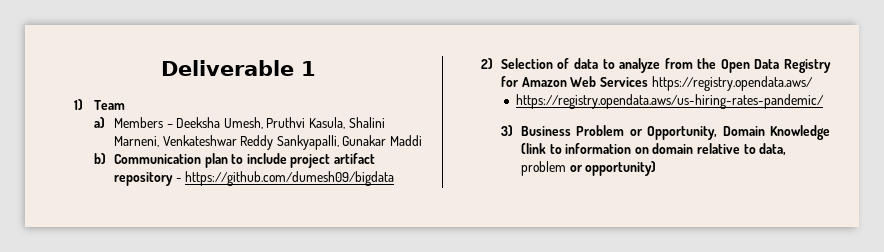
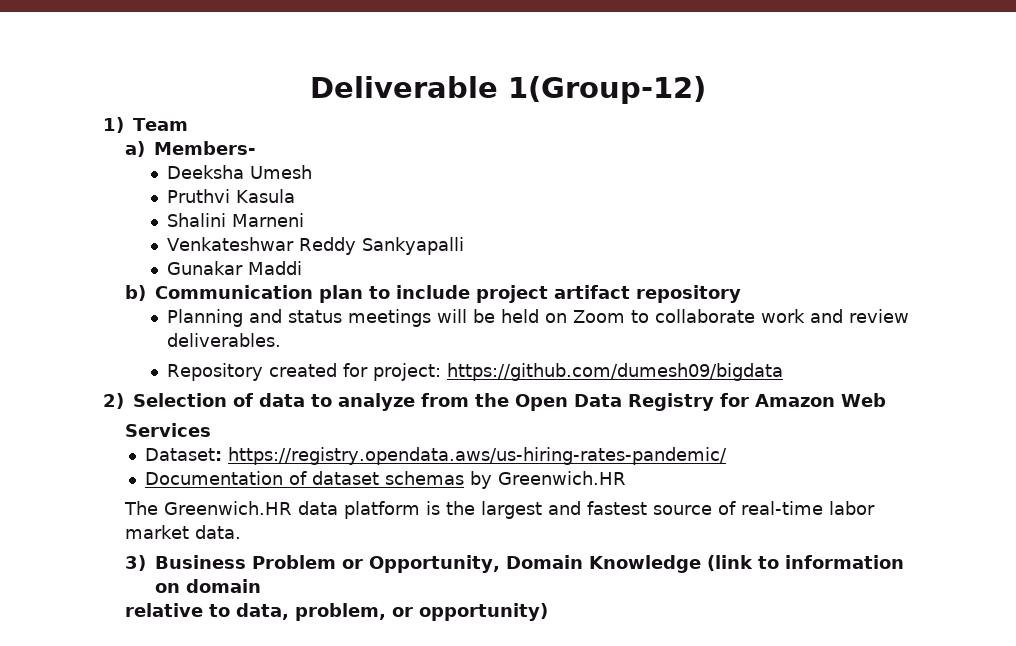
[301,61,316,76] 1 -> [508,76,706,104] 1(Group-12)
[113,117,385,129] [113,136,159,147] Members – Deeksha Umesh, Pruthvi Kasula, Shalini Marneni, -> [154,141,256,155] [167,165,313,179] [167,189,296,203] [167,213,305,227] Members- // Deeksha Umesh // Pruthvi Kasula // Shalini Marneni //
[276,135,339,150] Sankyapalli, -> [362,237,465,255] Sankyapalli //
[175,178,182,182] - -> [167,309,910,327] [167,333,282,347] [167,363,442,381] // Planning and status meetings will be held on Zoom to collaborate work and review deliverables. // Repository created for project:
(597, 81) none -> (887, 400) //
[651,76,814,91] https://registry.opendata.aws/ // -> [145,448,223,461] // Dataset:
(824, 101) none -> [145,471,627,489] [124,501,876,519] [125,525,242,539] // Documentation of dataset schemas by Greenwich.HR // The Greenwich.HR data platform is the largest and fastest source of real-time labor market data.
(694, 148) none -> (262, 586) //
[520,161,566,176] problem -> [295,603,387,621] problem,

